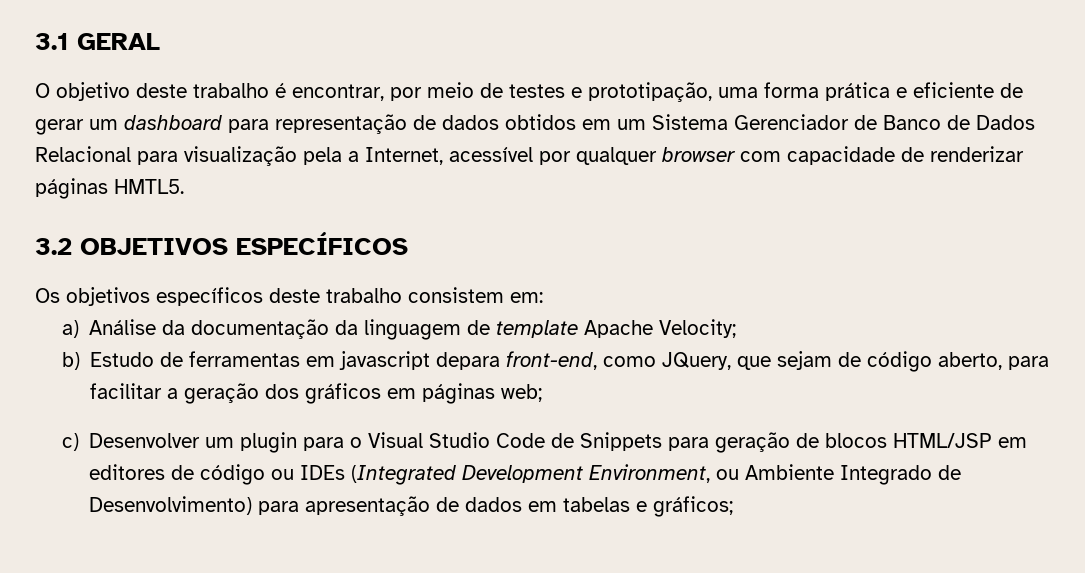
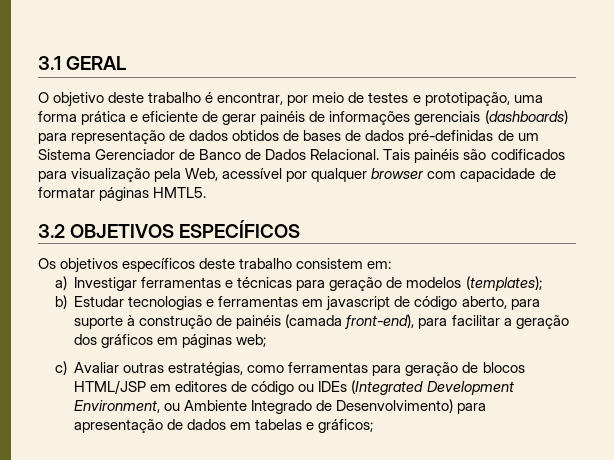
[89,115,222,130] um dashboard -> [260,110,568,125] painéis de informações gerenciais (dashboards)
[582,119,611,130] em -> [283,130,514,144] de bases de dados pré-definidas de
[35,146,131,162] Relacional -> [310,149,565,163] Relacional. Tais painéis são codificados
[348,147,443,165] a Internet, -> [185,168,219,181] Web,
[930,146,1024,162] renderizar -> [38,187,95,198] formatar
[88,319,736,340] [61,351,1002,372] Análise da documentação da linguagem de template Apache Velocity; // b) Estudo de ferramentas em javascript depara front-end, como JQuery, que sejam de código aberto, -> [74,276,542,291] [54,295,540,311] [74,314,415,329] Investigar ferramentas e técnicas para geração de modelos (templates); // b) Estudar tecnologias e ferramentas em javascript de código aberto, para suporte à construção de painéis (camada front-end),
[88,432,662,453] Desenvolver um plugin para o Visual Studio Code de Snippets -> [74,362,369,376] Avaliar outras estratégias, como ferramentas

